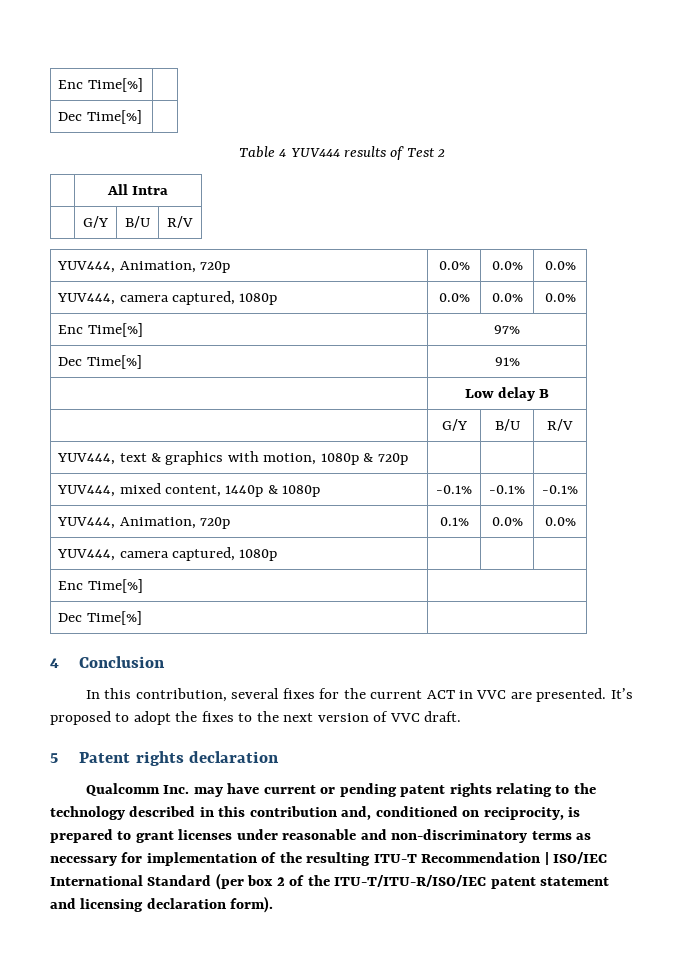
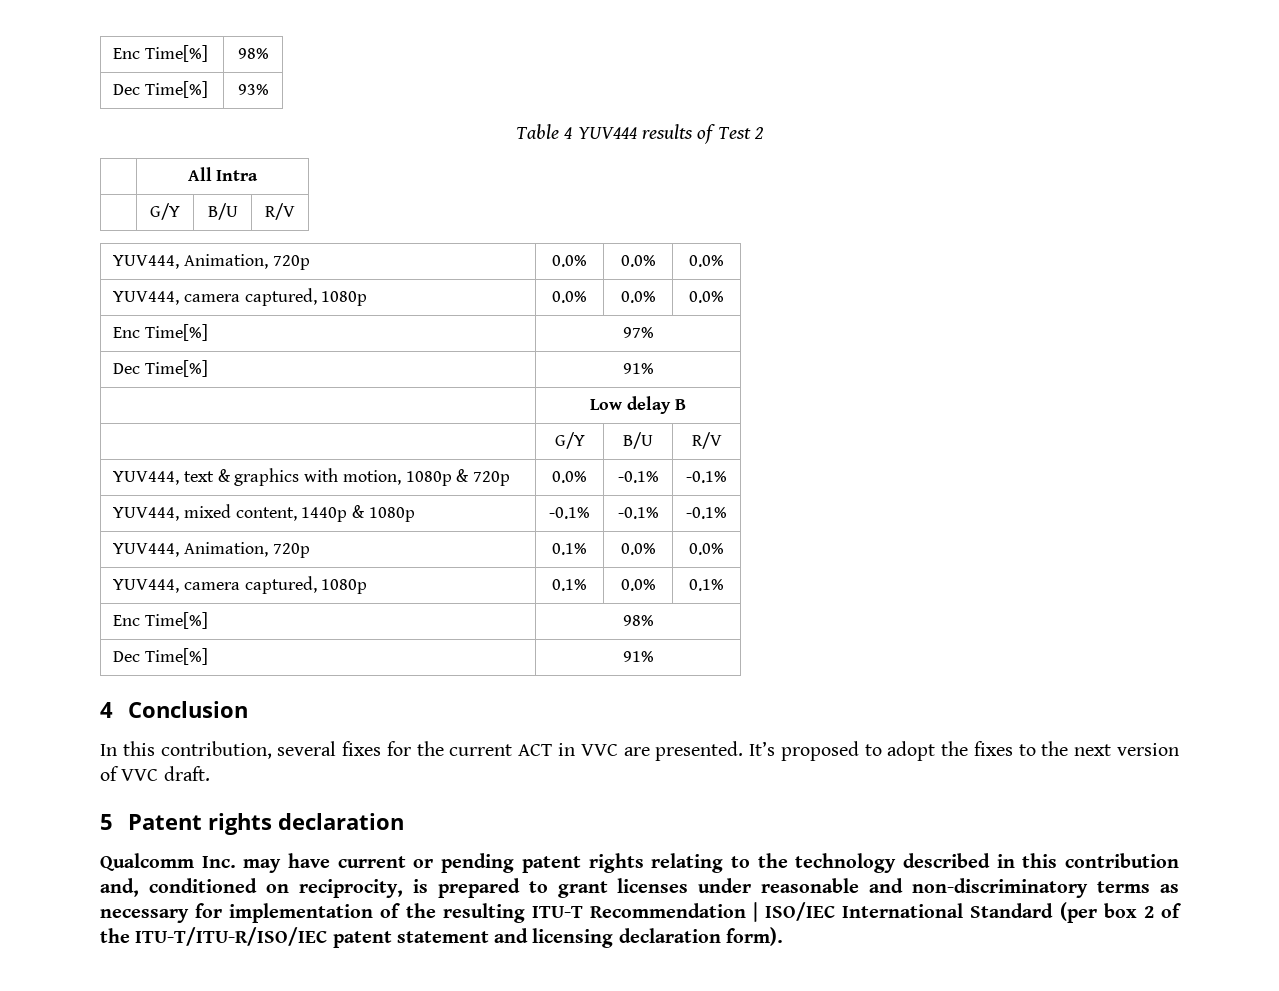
[58,78,143,92] [58,110,142,124] Enc Time[%] | // Dec Time[%] | -> [113,45,208,62] [237,48,269,59] [113,81,208,98] [237,84,269,95] Enc Time[%] | 98% // Dec Time[%] | 93%
(408, 459) | | -> [552,471,587,483] [617,471,659,483] [686,471,727,483] 0.0% | -0.1% | -0.1%
[58,579,143,593] [58,611,142,625] | | // Enc Time[%] | // Dec Time[%] | -> [552,579,587,591] [620,579,656,591] [689,579,724,591] [113,612,208,629] [622,615,654,626] [113,648,208,665] [622,651,654,662] 0.1% | 0.0% | 0.1% // Enc Time[%] | 98% // Dec Time[%] | 91%

